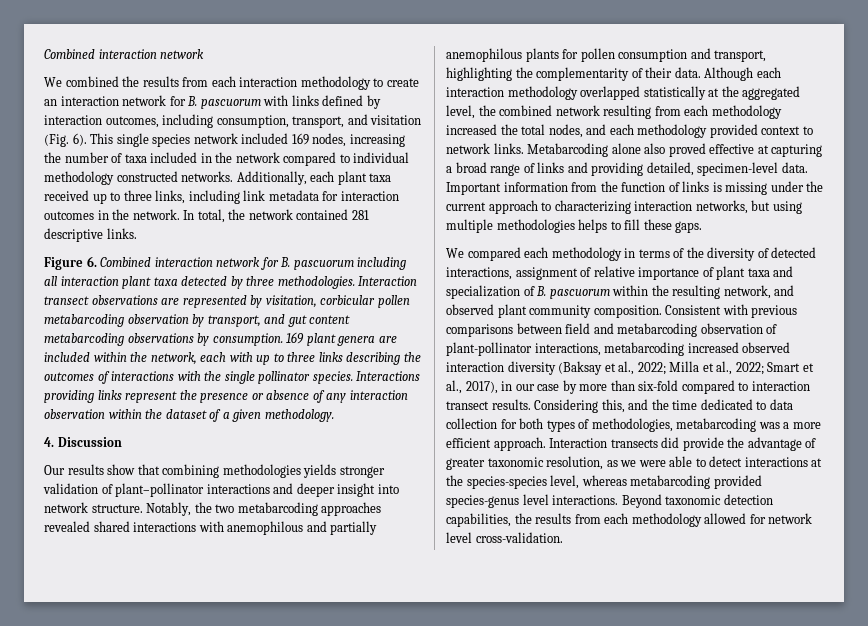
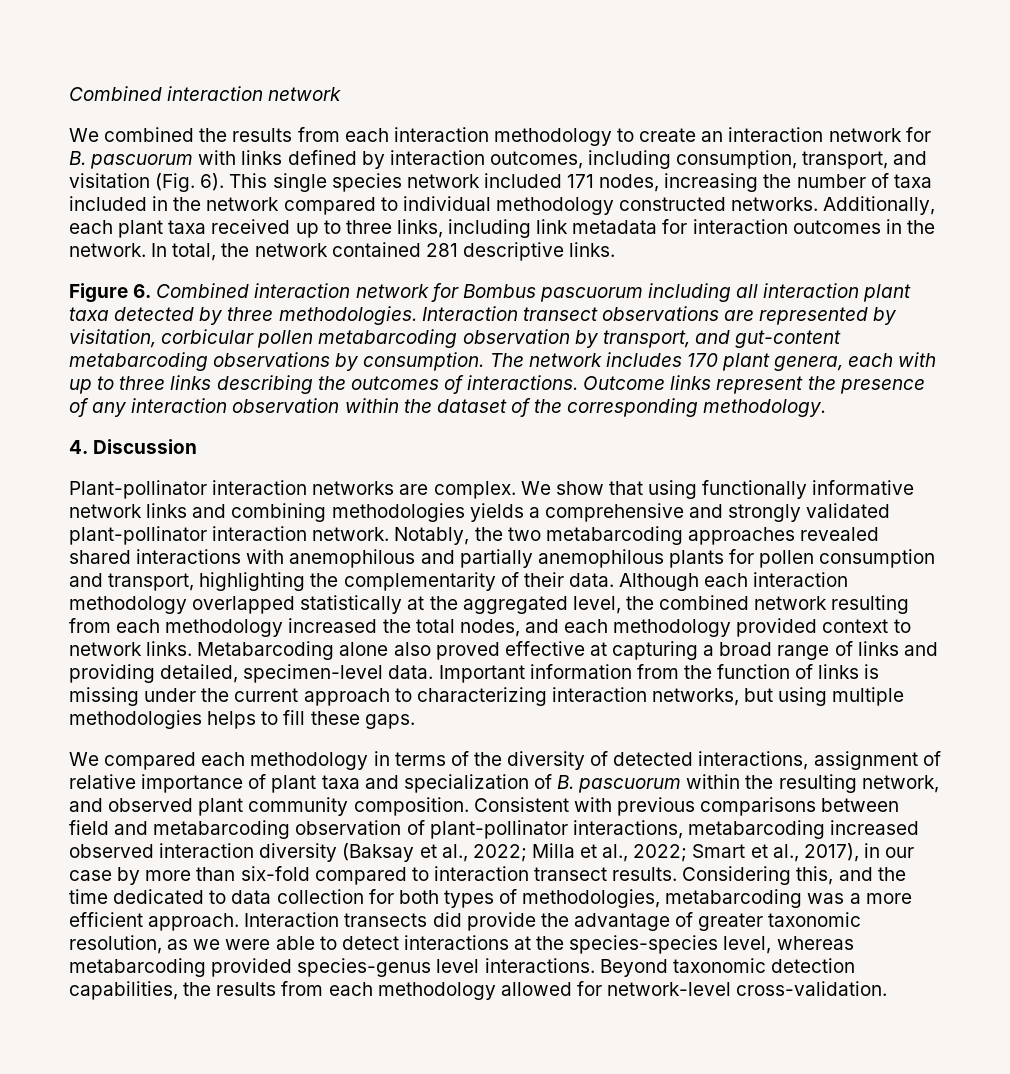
[291,133,309,145] 169 -> [567,174,595,188] 171
[280,257,291,267] B. -> [462,284,536,298] Bombus
[287,315,351,327] gut content -> [735,330,842,348] gut-content
[286,332,397,346] [44,352,197,365] 169 plant genera are included within the network, -> [489,352,844,371] The network includes 170 plant genera,
[111,371,421,384] [44,390,94,403] interactions with the single pollinator species. Interactions providing -> [467,375,666,390] interactions. Outcome
[251,390,310,400] or absence -> (925, 386) none
[222,409,262,422] a given -> [534,398,699,417] the corresponding
[44,464,385,478] [43,483,399,497] [44,502,143,513] Our results show that combining methodologies yields stronger validation of plant–pollinator interactions and deeper insight into network structure. -> [69,480,915,499] [69,503,891,522] [69,526,390,545] Plant-pollinator interaction networks are complex. We show that using functionally informative network links and combining methodologies yields a comprehensive and strongly validated plant-pollinator interaction network.
[768,513,813,524] [446,532,472,543] network level -> [607,982,732,996] network-level

